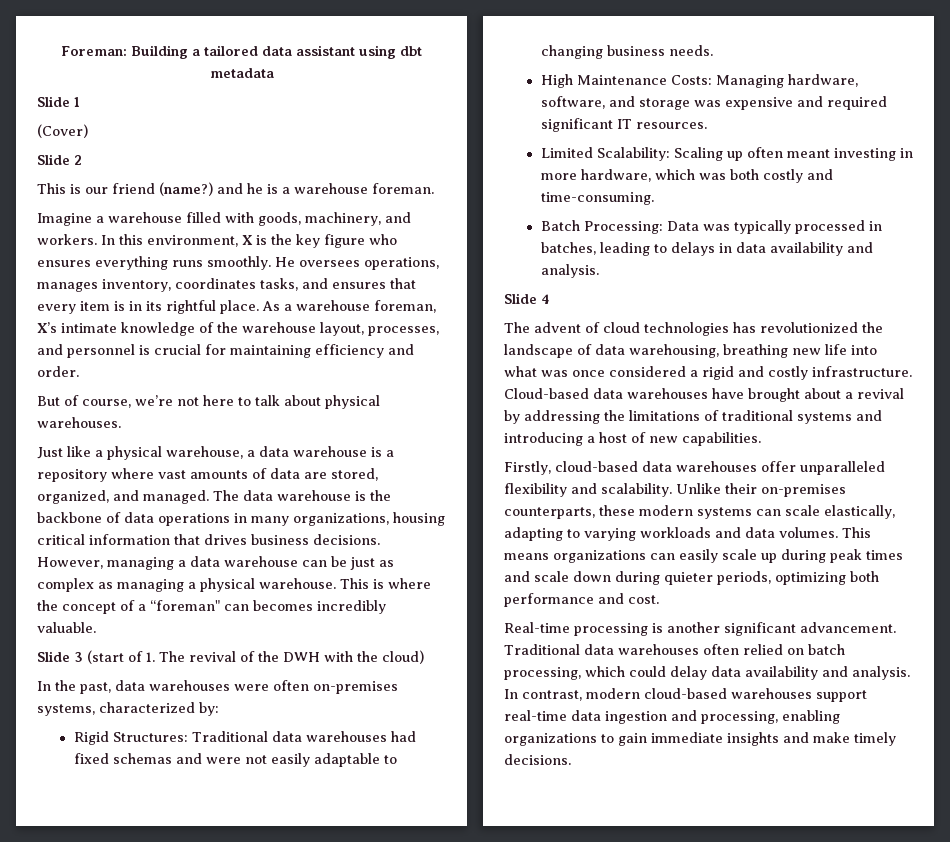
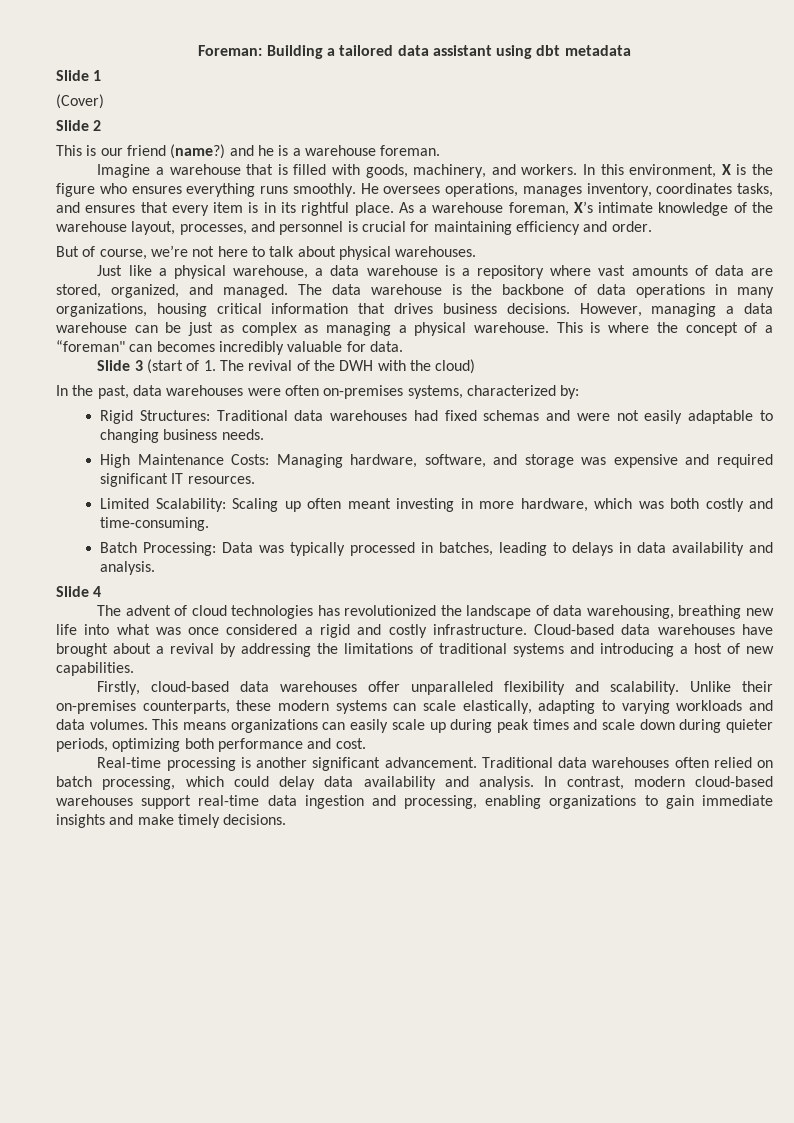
(182, 217) none -> [246,164,288,175] that is
[296,234,320,248] key -> (774, 169) none
[37,622,96,633] valuable. -> [287,341,403,352] valuable for data.

